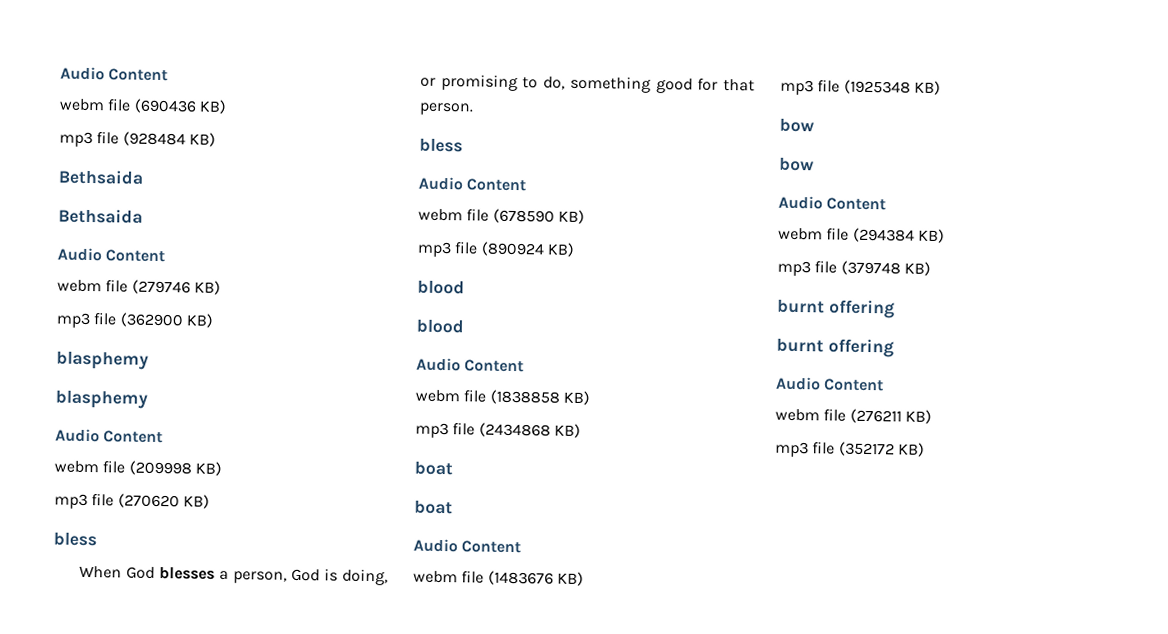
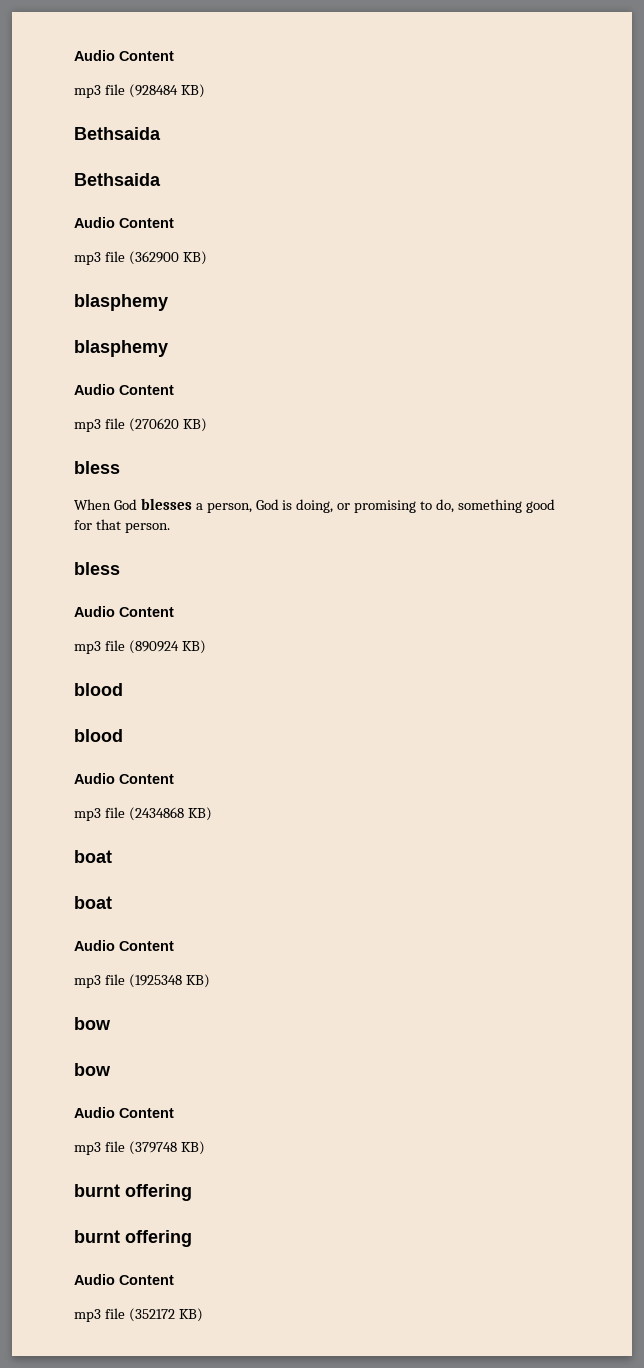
[60,66,169,82] [59,98,227,114] Audio Content // webm file (690436 KB) -> [74,50,174,61] Audio Content
[57,279,221,295] // webm file (279746 KB) -> (174, 223) none
[54,460,222,476] // webm file (209998 KB) -> (174, 390) none
[418,208,585,224] // webm file (678590 KB) -> (174, 612) none
[415,389,590,406] // webm file (1838858 KB) -> (174, 779) none
[413,570,584,587] // webm file (1483676 KB) -> (174, 946) none
[778,227,945,244] // webm file (294384 KB) -> (174, 1113) none
[775,408,932,424] // webm file (276211 KB) -> (174, 1280) none

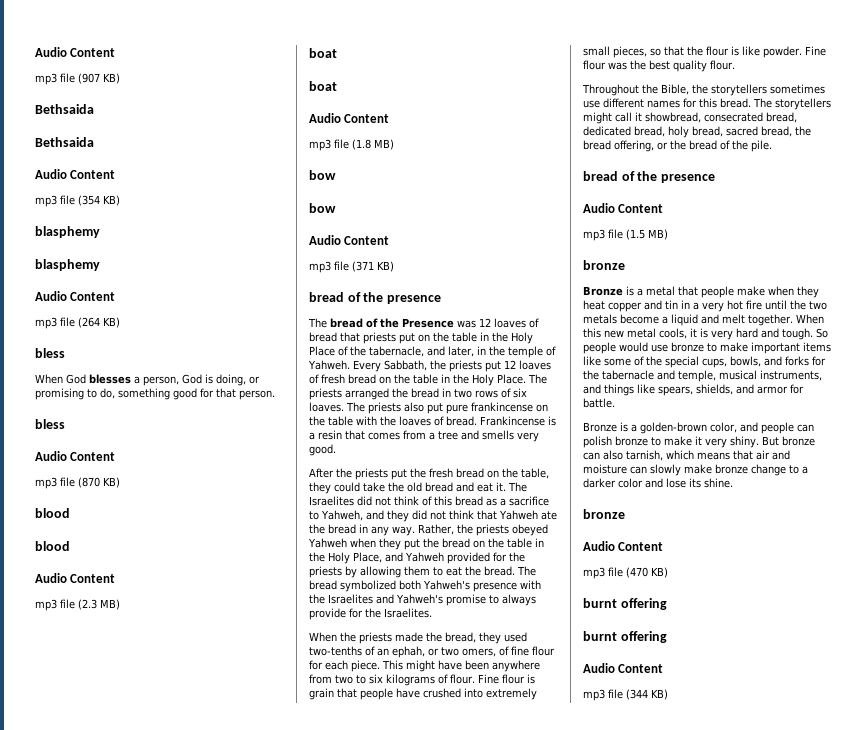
[74,50,174,61] [74,84,178,98] Audio Content // mp3 file (928484 -> [35,47,116,57] [35,73,100,85] Audio Content // mp3 file (907
[128,251,179,265] (362900 -> [78,195,100,206] (354
[128,418,179,432] (270620 -> [78,317,100,328] (264
[128,640,179,654] (890924 -> [78,477,100,488] (870
[128,807,212,821] (2434868 KB) -> [78,599,120,610] (2.3 MB)
[128,974,210,988] (1925348 KB) -> [352,139,394,150] (1.8 MB)
[128,1141,177,1155] (379748 -> [352,261,394,272] [309,292,441,304] [308,318,539,328] [309,332,533,344] [309,346,556,358] [308,360,551,372] [309,374,547,386] [309,388,527,400] [309,402,548,414] [309,416,556,426] [309,430,539,442] [309,444,336,456] [309,468,549,480] [309,482,527,494] [309,496,549,506] [309,510,557,522] [309,524,548,536] [308,538,544,550] [309,552,525,564] [309,566,536,578] [309,580,541,592] [309,594,536,606] [309,608,432,620] [309,632,527,644] [309,646,555,658] [309,660,540,672] [309,674,535,686] [309,688,537,700] [583,46,826,58] [583,60,735,72] [582,84,825,96] [583,98,831,110] [583,112,797,124] [583,126,811,138] [583,140,772,152] [583,171,715,183] [583,203,664,213] [583,229,668,241] [583,260,625,270] [583,286,819,298] [583,300,827,312] [583,314,824,326] [583,328,828,340] [583,342,831,354] [583,356,826,368] [583,370,822,382] [583,384,804,396] [583,398,615,408] [583,422,814,434] [583,436,815,448] [583,450,790,461] [583,464,808,476] [583,478,733,488] [583,509,625,519] [583,541,664,551] [583,567,648,579] (371 KB) // bread of the presence // The bread of the Presence was 12 loaves of bread that priests put on the table in the Holy Place of the tabernacle, and later, in the temple of Yahweh. Every Sabbath, the priests put 12 loaves of fresh bread on the table in the Holy Place. The priests arranged the bread in two rows of six loaves. The priests also put pure frankincense on the table with the loaves of bread. Frankincense is a resin that comes from a tree and smells very good. // After the priests put the fresh bread on the table, they could take the old bread and eat it. The Israelites did not think of this bread as a sacrifice to Yahweh, and they did not think that Yahweh ate the bread in any way. Rather, the priests obeyed Yahweh when they put the bread on the table in the Holy Place, and Yahweh provided for the priests by allowing them to eat the bread. The bread symbolized both Yahweh's presence with the Israelites and Yahweh's promise to always provide for the Israelites. // When the priests made the bread, they used two-tenths of an ephah, or two omers, of fine flour for each piece. This might have been anywhere from two to six kilograms of flour. Fine flour is grain that people have crushed into extremely small pieces, so that the flour is like powder. Fine flour was the best quality flour. // Throughout the Bible, the storytellers sometimes use different names for this bread. The storytellers might call it showbread, consecrated bread, dedicated bread, holy bread, sacred bread, the bread offering, or the bread of the pile. // bread of the presence // Audio Content // mp3 file (1.5 MB) // bronze // Bronze is a metal that people make when they heat copper and tin in a very hot fire until the two metals become a liquid and melt together. When this new metal cools, it is very hard and tough. So people would use bronze to make important items like some of the special cups, bowls, and forks for the tabernacle and temple, musical instruments, and things like spears, shields, and armor for battle. // Bronze is a golden-brown color, and people can polish bronze to make it very shiny. But bronze can also tarnish, which means that air and moisture can slowly make bronze change to a darker color and lose its shine. // bronze // Audio Content // mp3 file (470
[128,1308,175,1322] (352172 -> [626,689,648,700] (344

